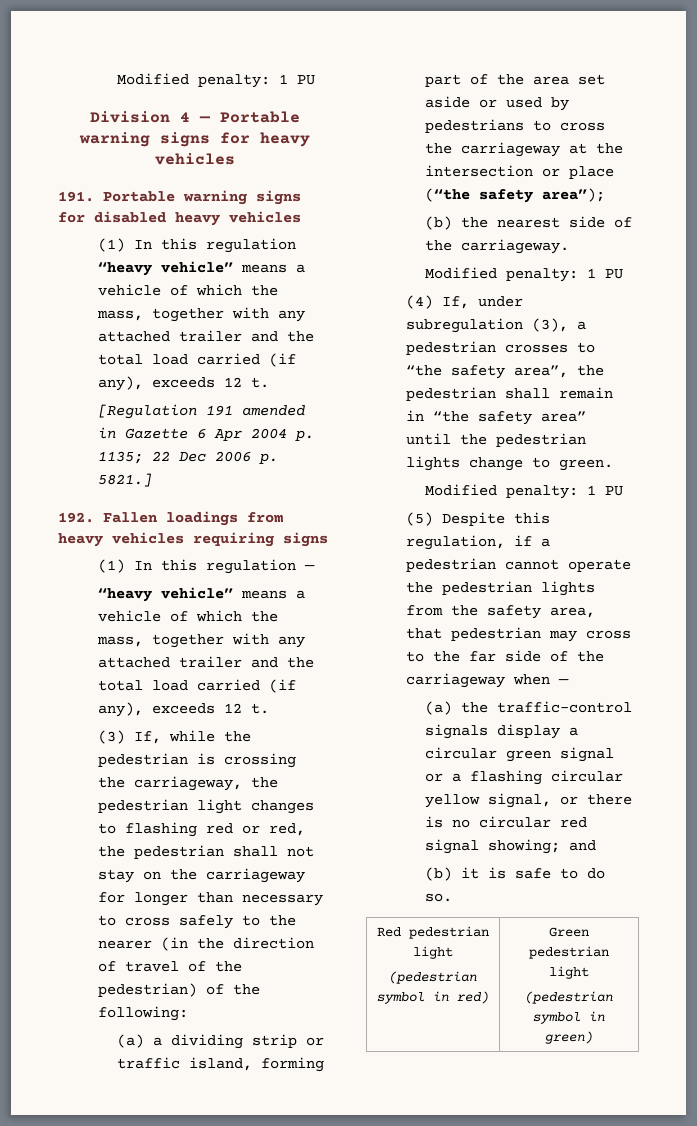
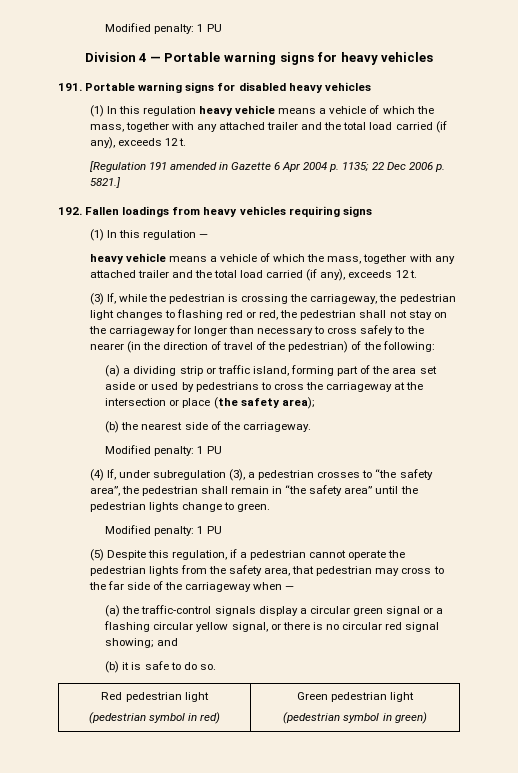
[97,261,233,276] “heavy vehicle” -> [198,105,276,116] heavy vehicle
[97,587,233,602] “heavy vehicle” -> [89,253,166,264] heavy vehicle
[425,188,606,203] (“the safety area”); -> [213,397,315,409] (the safety area);

